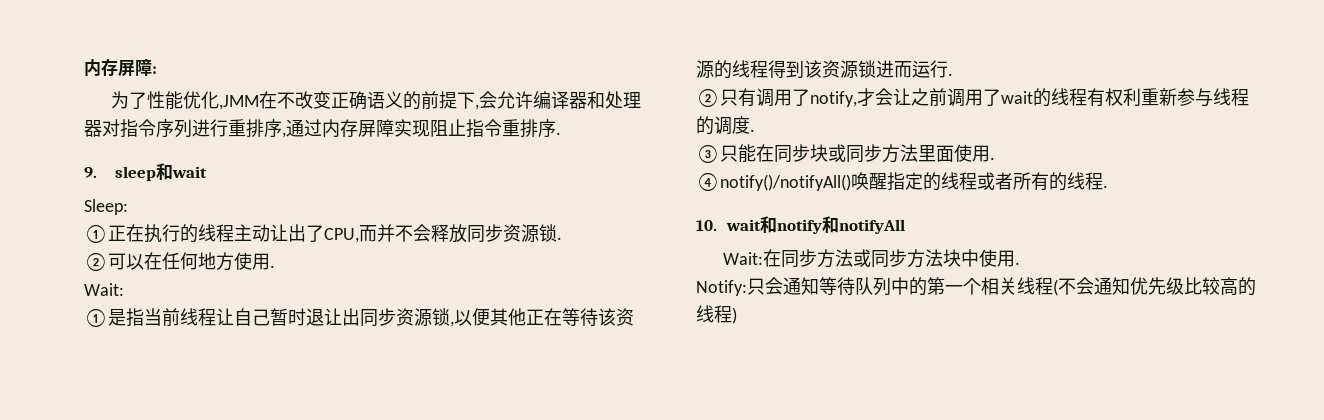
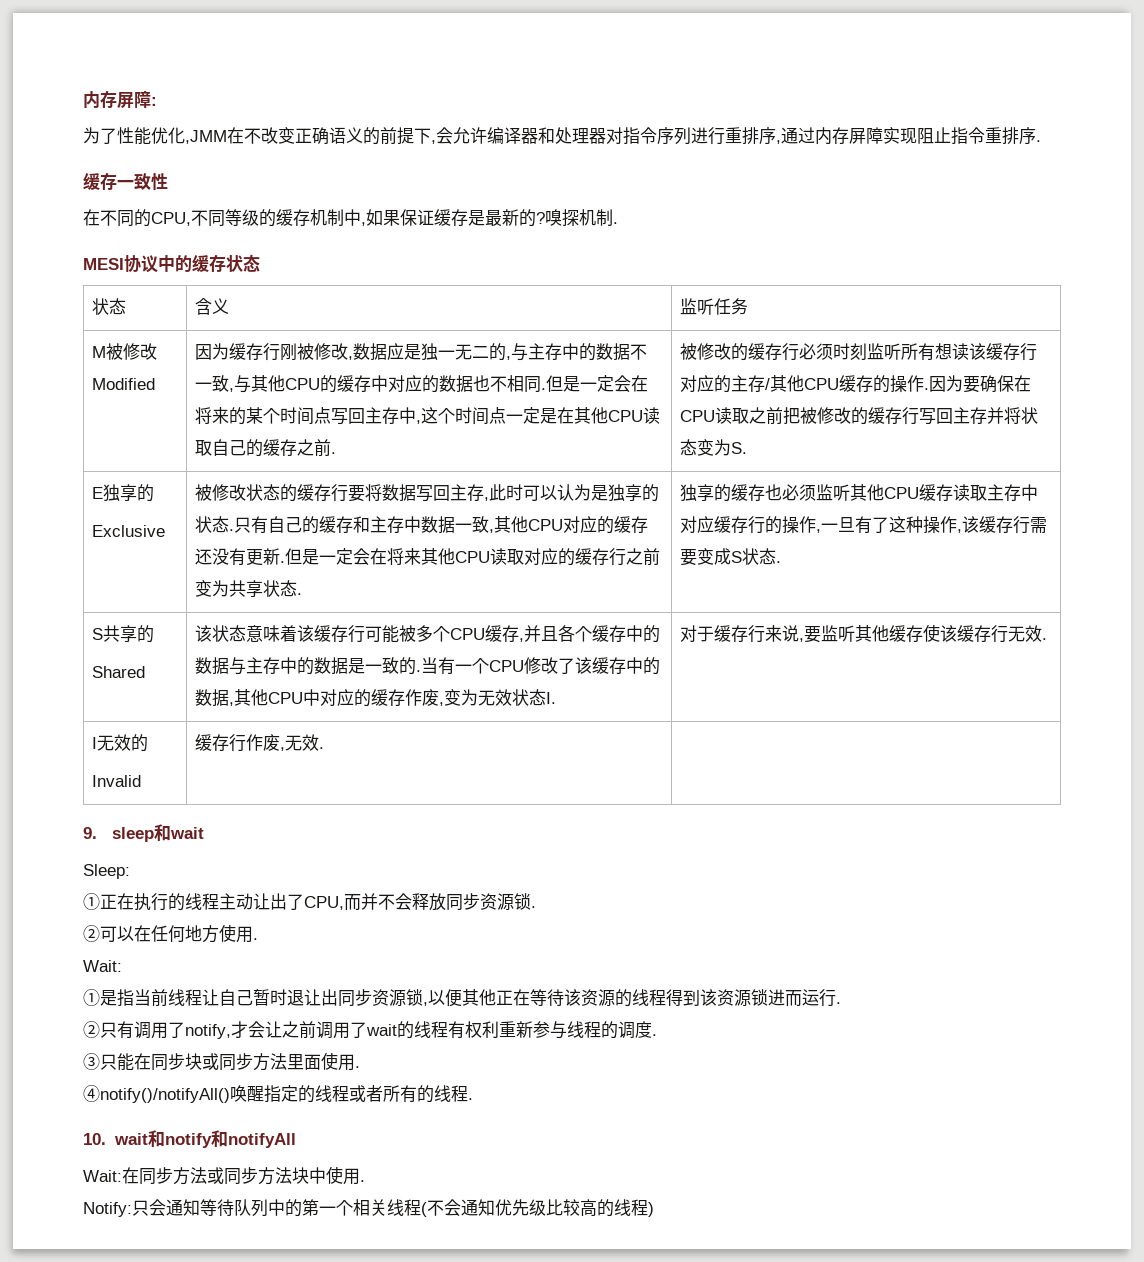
(561, 133) none -> [83,172,168,190] [83,209,618,227] [83,254,260,273] [92,298,127,315] [195,298,230,315] [680,298,749,315] [92,343,158,360] [92,378,156,390] [195,343,648,361] [195,375,649,393] [195,407,661,425] [195,439,337,457] [680,343,1038,361] [680,375,1032,393] [680,407,1039,425] [680,439,748,456] [92,484,155,502] [92,525,166,537] [195,484,660,502] [195,516,649,534] [195,548,661,566] [195,580,303,598] [680,484,1039,502] [680,516,1048,534] [680,548,782,566] [92,625,155,643] [92,666,146,678] [195,625,661,643] [195,657,661,675] [195,689,557,707] [680,624,1048,643] [92,734,149,752] [92,775,142,787] [195,734,325,752] // 缓存一致性 // 在不同的CPU,不同等级的缓存机制中,如果保证缓存是最新的?嗅探机制. // MESI协议中的缓存状态 // 状态 | 含义 | 监听任务 // M被修改Modified | 因为缓存行刚被修改,数据应是独一无二的,与主存中的数据不一致,与其他CPU的缓存中对应的数据也不相同.但是一定会在将来的某个时间点写回主存中,这个时间点一定是在其他CPU读取自己的缓存之前. | 被修改的缓存行必须时刻监听所有想读该缓存行对应的主存/其他CPU缓存的操作.因为要确保在CPU读取之前把被修改的缓存行写回主存并将状态变为S. // E独享的 // Exclusive | 被修改状态的缓存行要将数据写回主存,此时可以认为是独享的状态.只有自己的缓存和主存中数据一致,其他CPU对应的缓存还没有更新.但是一定会在将来其他CPU读取对应的缓存行之前变为共享状态. | 独享的缓存也必须监听其他CPU缓存读取主存中对应缓存行的操作,一旦有了这种操作,该缓存行需要变成S状态. // S共享的 // Shared | 该状态意味着该缓存行可能被多个CPU缓存,并且各个缓存中的数据与主存中的数据是一致的.当有一个CPU修改了该缓存中的数据,其他CPU中对应的缓存作废,变为无效状态I. | 对于缓存行来说,要监听其他缓存使该缓存行无效. // I无效的 // Invalid | 缓存行作废,无效. |

